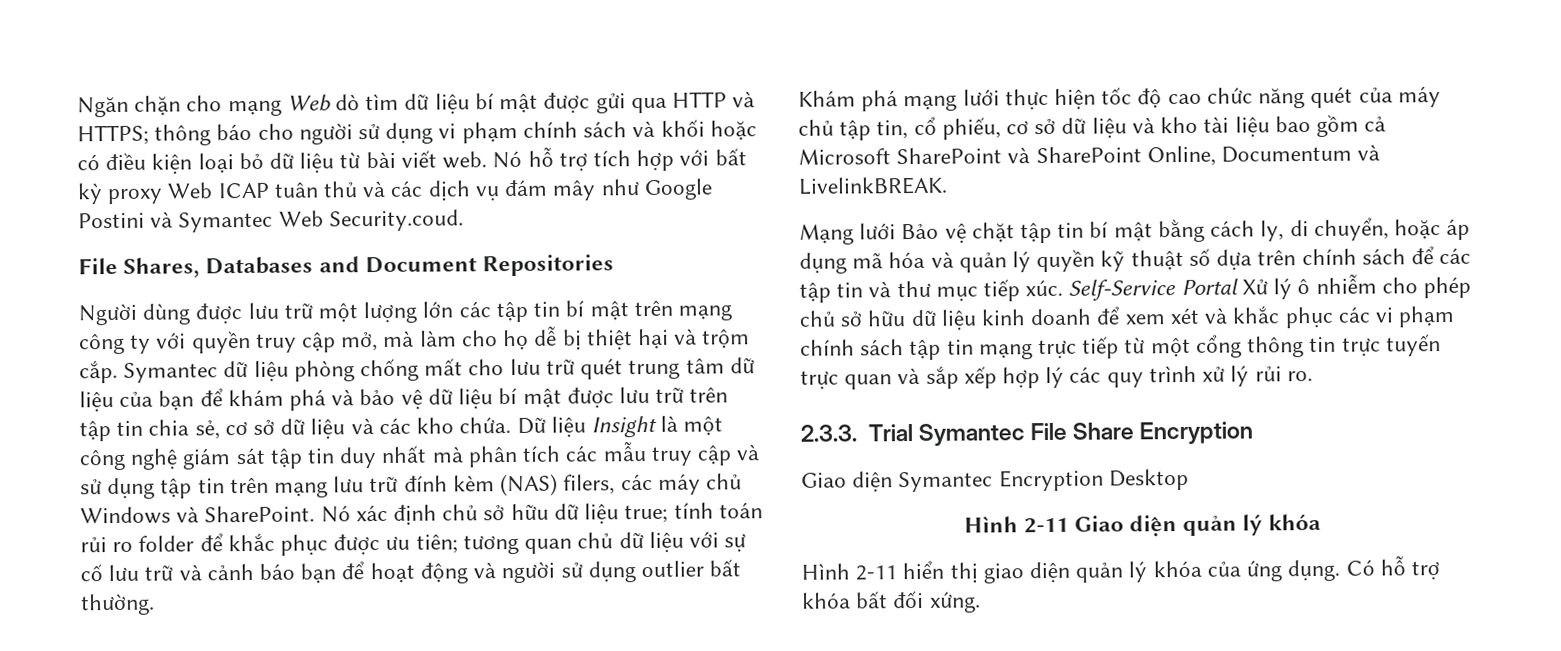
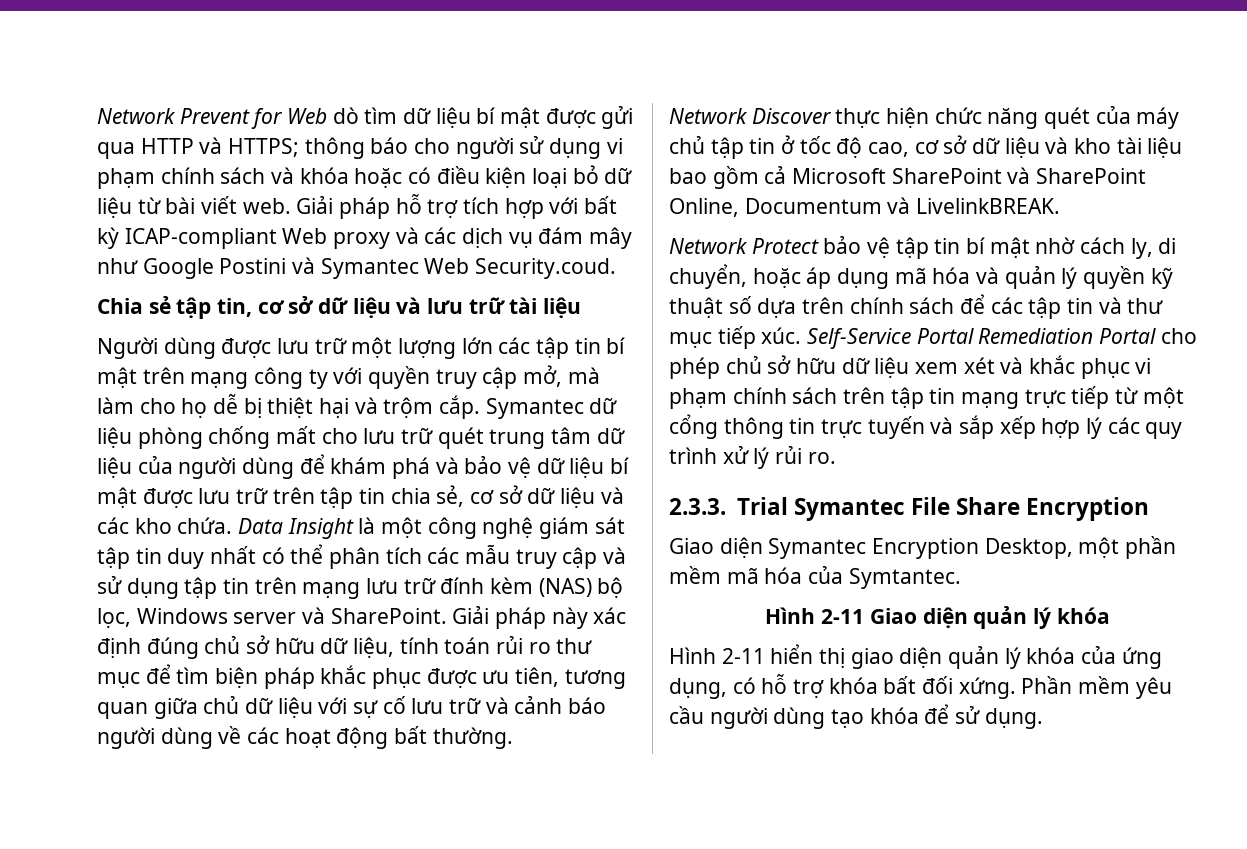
[77,95,282,118] Ngăn chặn cho mạng -> [97,108,284,129] Network Prevent for
[660,119,705,137] khối -> [299,167,349,184] khóa
[492,150,523,169] Nó -> [296,196,391,219] Giải pháp
[107,181,359,205] proxy Web ICAP tuân thủ -> [124,228,391,249] ICAP-compliant Web proxy
[78,254,615,278] File Shares, Databases and Document Repositories -> [97,296,582,319] Chia sẻ tập tin, cơ sở dữ liệu và lưu trữ tài liệu
[158,390,195,411] bạn -> [178,457,295,479] người dùng
[516,416,586,438] Dữ liệu -> [238,518,284,534] Data
[431,446,464,463] mà -> [261,544,324,564] có thể
[563,473,742,495] [80,505,351,525] filers, các máy chủ Windows và SharePoint. Nó -> [597,577,624,598] [97,606,588,629] bộ lọc, Windows server và SharePoint. Giải pháp này
[442,503,669,525] chủ sở hữu dữ liệu true; -> [146,635,395,659] đúng chủ sở hữu dữ liệu,
[138,533,223,552] folder để -> [556,638,593,654] [97,664,315,689] thư mục để tìm biện pháp
[415,534,458,554] tiên; -> [515,667,560,687] tiên,
(573, 546) none -> [153,698,198,719] giữa
[300,559,742,584] [80,593,155,616] [798,87,1202,112] bạn để hoạt động và người sử dụng outlier bất thường. // Khám phá mạng lưới thực hiện tốc độ cao -> [97,726,513,749] [669,107,930,128] người dùng về các hoạt động bất thường. // Network Discover thực hiện
[876,116,1001,140] tin, cổ phiếu, -> [749,135,910,158] tin ở tốc độ cao,
[799,218,1205,245] Mạng lưới Bảo vệ chặt tập tin bí mật bằng -> [669,236,1076,259] Network Protect bảo vệ tập tin bí mật nhờ
[1241,273,1377,300] Xử lý ô nhiễm -> [978,328,1157,344] Remediation Portal
[981,306,1121,326] kinh doanh để -> (910, 367) none
[1337,305,1456,328] [800,339,905,356] các vi phạm chính sách -> [1135,358,1152,374] [669,387,886,409] vi phạm chính sách trên
[800,370,893,390] trực quan -> (925, 427) none
[1108,468,1189,491] Desktop -> [984,536,1177,559] [669,566,961,589] Desktop, một phần mềm mã hóa của Symtantec.
[1287,559,1375,582] dụng. Có -> [669,677,756,699] dụng, có
(981, 602) none -> [1021,676,1172,699] [669,704,1043,729] Phần mềm yêu cầu người dùng tạo khóa để sử dụng.

